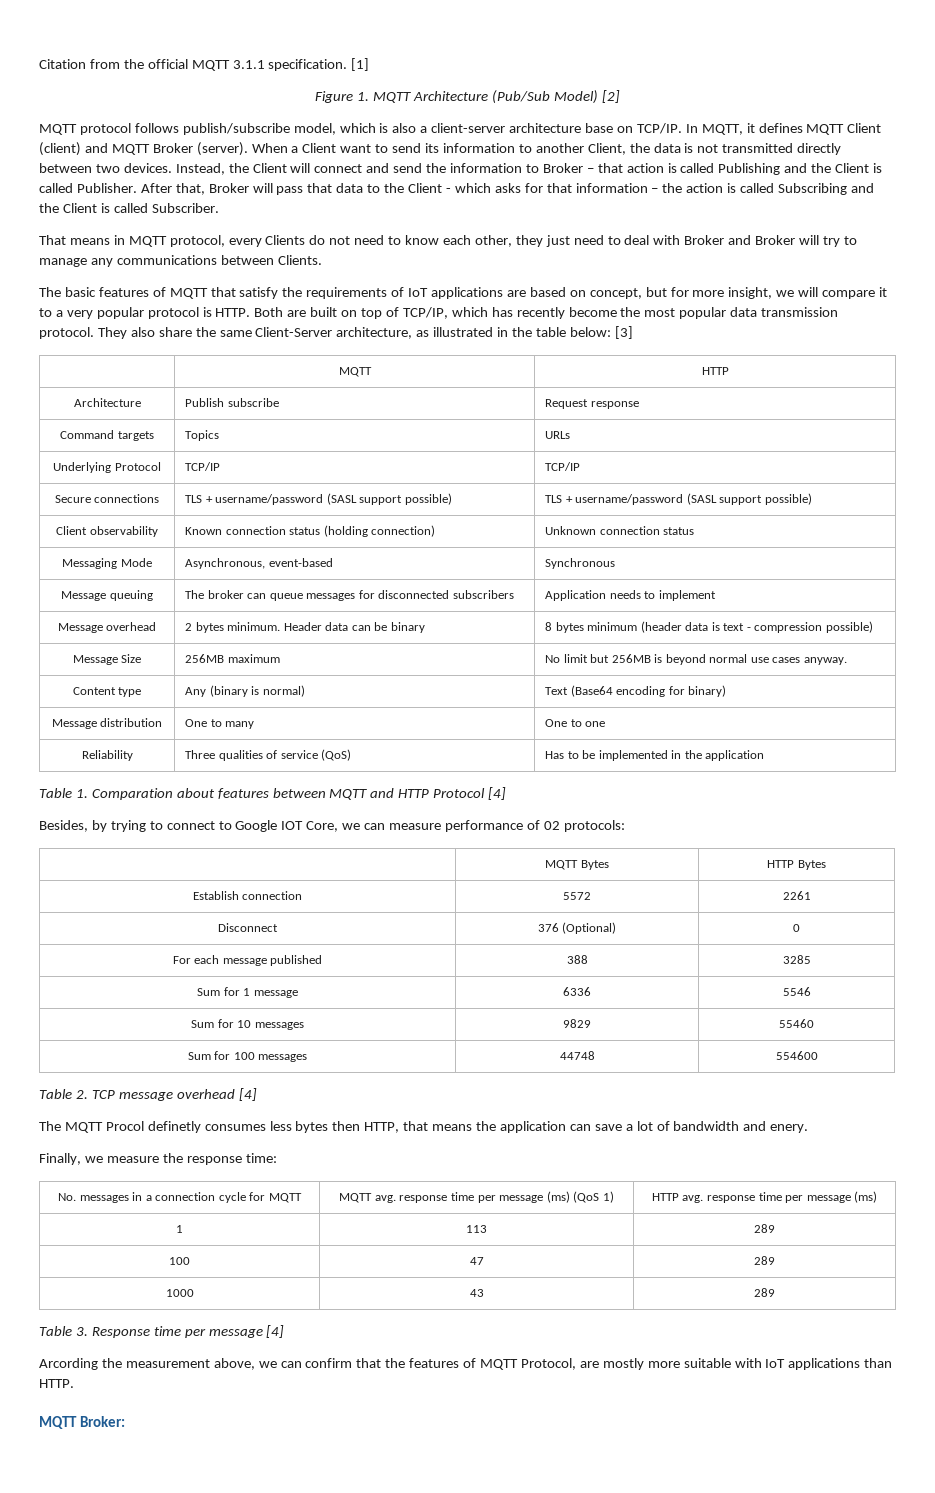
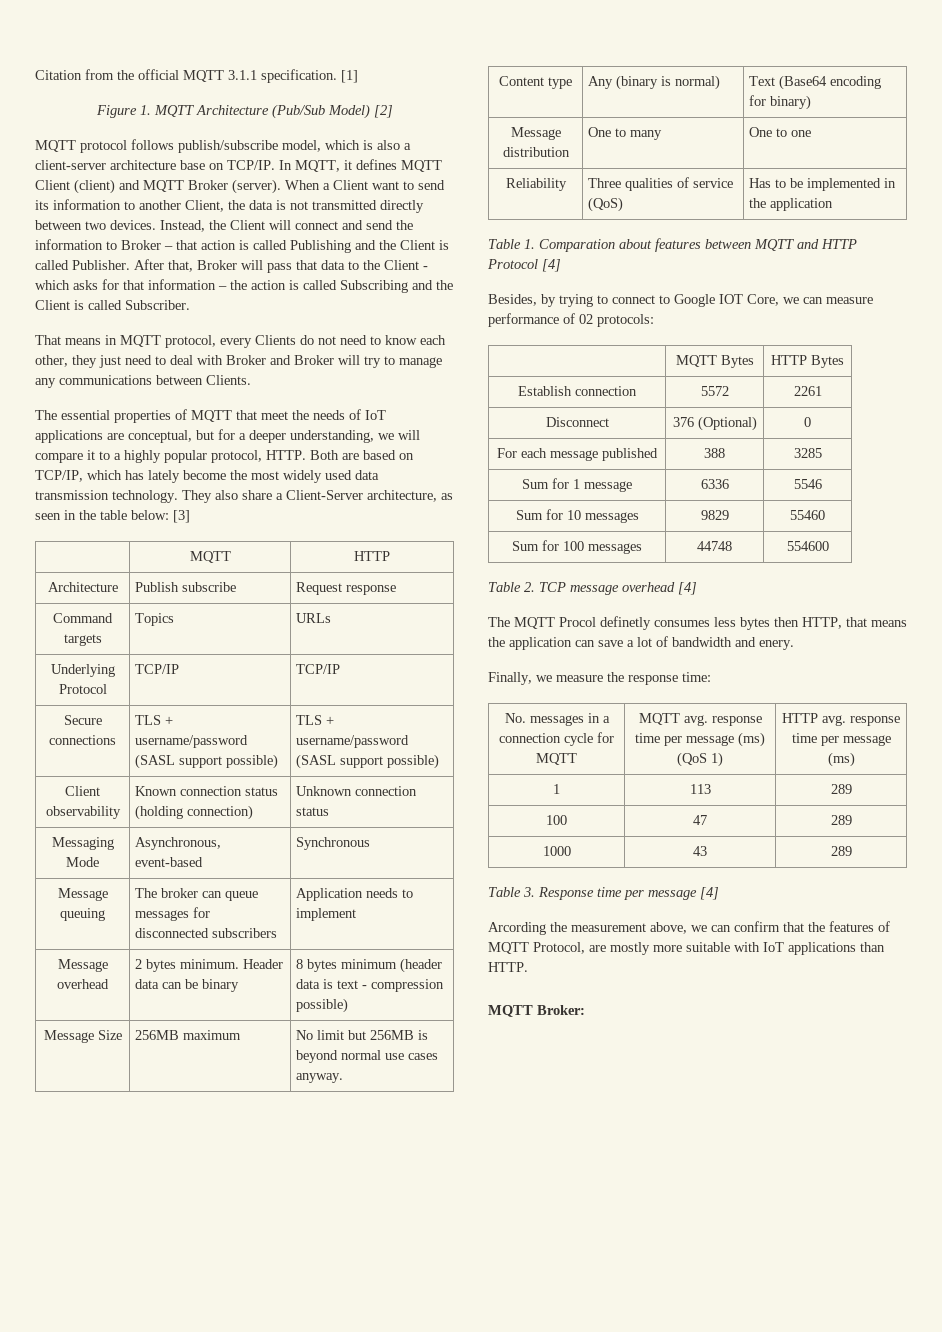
[64,287,149,297] basic features -> [61,410,171,423] essential properties
[239,287,388,299] satisfy the requirements -> [261,410,345,420] meet the needs
[529,287,773,299] based on concept, but for more insight, -> [128,429,374,443] conceptual, but for a deeper understanding,
[66,307,399,319] very popular protocol is HTTP. Both are built on top of -> [124,450,414,463] highly popular protocol, HTTP. Both are based on
[516,307,565,319] recently -> [148,470,180,483] lately
[679,307,727,319] popular -> [283,470,352,483] widely used
[39,327,94,339] protocol. -> [112,490,178,503] technology.
[195,327,252,337] the same -> [276,493,283,500] a
[433,327,494,337] illustrated -> [35,513,61,520] seen

